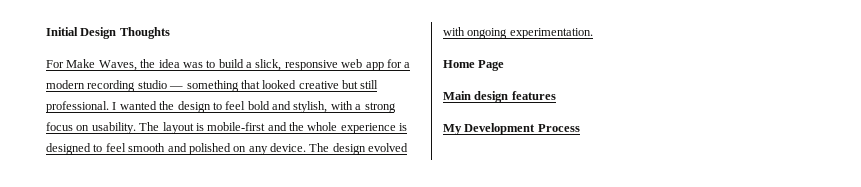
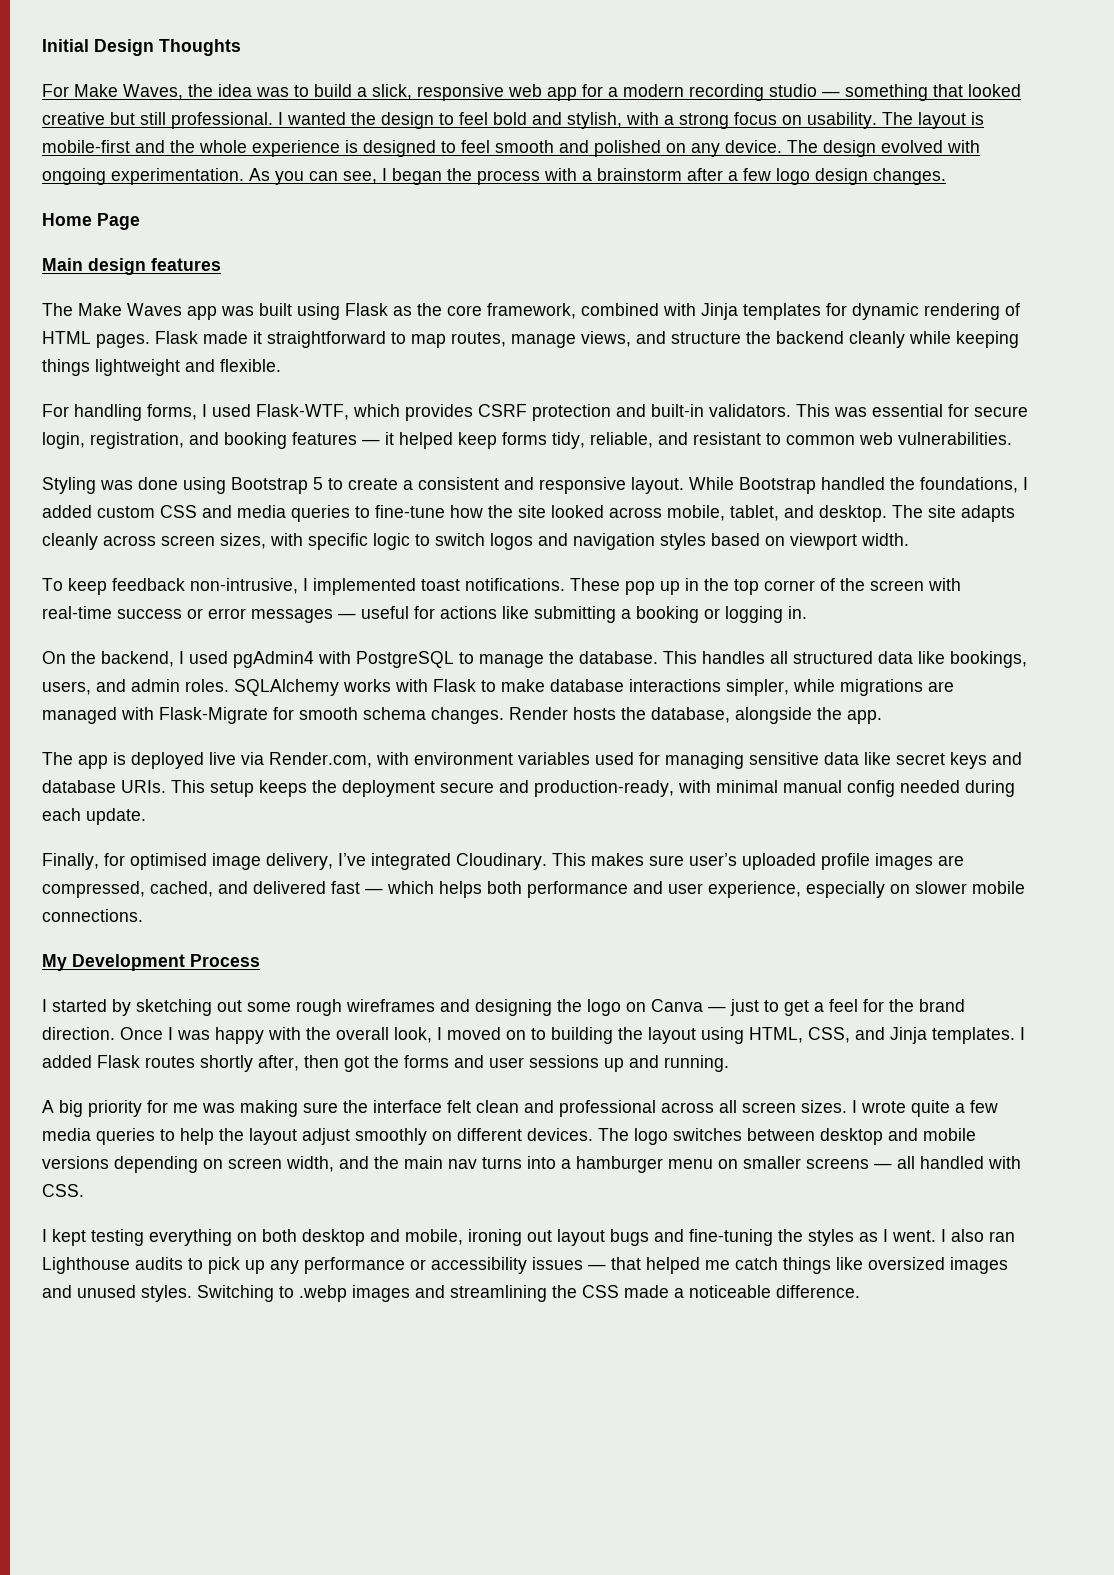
(593, 33) none -> [249,168,946,185] As you can see, I began the process with a brainstorm after a few logo design changes.
[443,123,580,135] My Development Process -> [42,303,1020,320] [42,331,1019,348] [42,359,281,376] [42,404,1028,421] [42,432,1012,449] [42,477,1028,494] [42,505,1015,522] [42,533,909,550] [42,578,961,595] [42,606,807,623] [42,651,1027,668] [42,679,954,696] [42,707,882,724] [42,752,1022,769] [42,780,1015,797] [42,808,146,825] [42,853,964,870] [42,881,1025,898] [42,909,143,922] [42,954,260,971] [42,999,965,1016] [42,1027,1025,1044] [42,1055,729,1072] [42,1100,998,1117] [42,1128,976,1145] [42,1156,1021,1173] [42,1184,84,1197] [42,1229,1015,1246] [42,1257,1008,1274] [42,1285,860,1302] The Make Waves app was built using Flask as the core framework, combined with Jinja templates for dynamic rendering of HTML pages. Flask made it straightforward to map routes, manage views, and structure the backend cleanly while keeping things lightweight and flexible. // For handling forms, I used Flask-WTF, which provides CSRF protection and built-in validators. This was essential for secure login, registration, and booking features — it helped keep forms tidy, reliable, and resistant to common web vulnerabilities. // Styling was done using Bootstrap 5 to create a consistent and responsive layout. While Bootstrap handled the foundations, I added custom CSS and media queries to fine-tune how the site looked across mobile, tablet, and desktop. The site adapts cleanly across screen sizes, with specific logic to switch logos and navigation styles based on viewport width. // To keep feedback non-intrusive, I implemented toast notifications. These pop up in the top corner of the screen with real-time success or error messages — useful for actions like submitting a booking or logging in. // On the backend, I used pgAdmin4 with PostgreSQL to manage the database. This handles all structured data like bookings, users, and admin roles. SQLAlchemy works with Flask to make database interactions simpler, while migrations are managed with Flask-Migrate for smooth schema changes. Render hosts the database, alongside the app. // The app is deployed live via Render.com, with environment variables used for managing sensitive data like secret keys and database URIs. This setup keeps the deployment secure and production-ready, with minimal manual config needed during each update. // Finally, for optimised image delivery, I’ve integrated Cloudinary. This makes sure user’s uploaded profile images are compressed, cached, and delivered fast — which helps both performance and user experience, especially on slower mobile connections. // My Development Process // I started by sketching out some rough wireframes and designing the logo on Canva — just to get a feel for the brand direction. Once I was happy with the overall look, I moved on to building the layout using HTML, CSS, and Jinja templates. I added Flask routes shortly after, then got the forms and user sessions up and running. // A big priority for me was making sure the interface felt clean and professional across all screen sizes. I wrote quite a few media queries to help the layout adjust smoothly on different devices. The logo switches between desktop and mobile versions depending on screen width, and the main nav turns into a hamburger menu on smaller screens — all handled with CSS. // I kept testing everything on both desktop and mobile, ironing out layout bugs and fine-tuning the styles as I went. I also ran Lighthouse audits to pick up any performance or accessibility issues — that helped me catch things like oversized images and unused styles. Switching to .webp images and streamlining the CSS made a noticeable difference.

